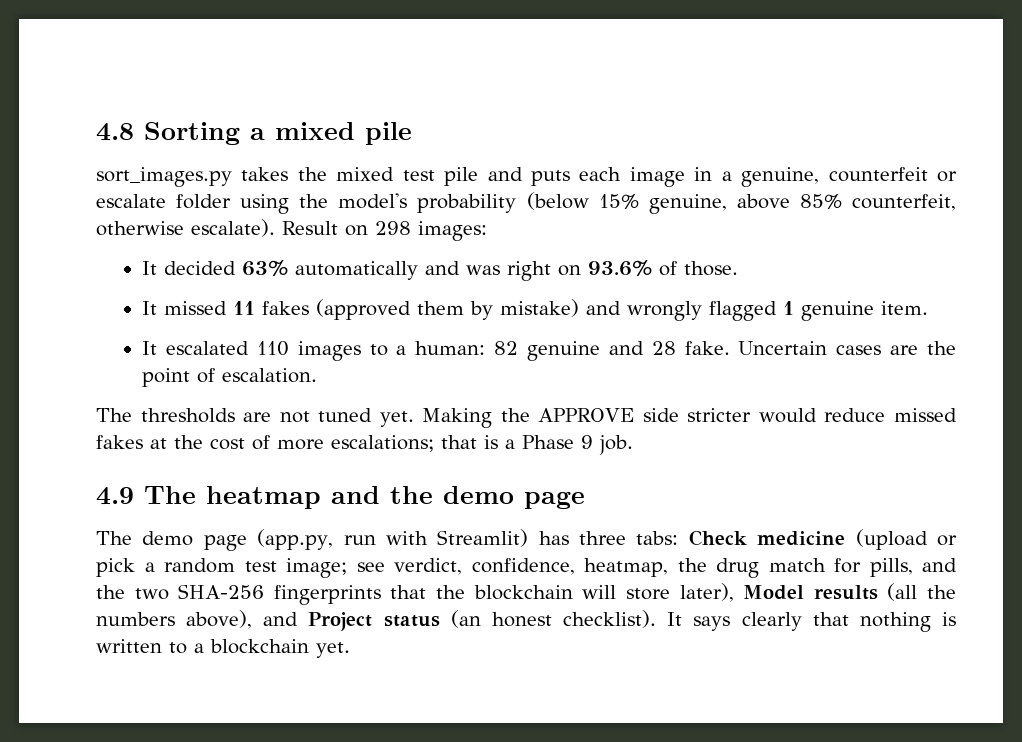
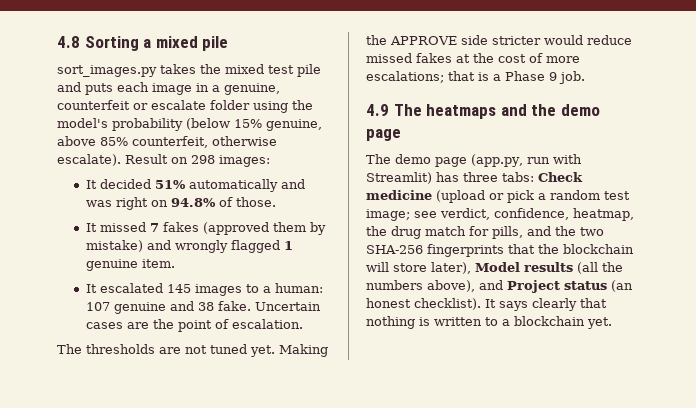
[242,260,289,276] 63% -> [155,180,187,189] 51%
[588,260,653,276] 93.6% -> [171,198,217,207] 94.8%
[233,301,256,315] 11 -> [150,223,160,232] 7
[256,341,289,356] 110 -> [167,284,192,293] 145
[494,341,519,355] 82 -> [86,302,111,311] 107
[651,341,676,355] 28 -> [198,302,215,311] 38
[206,486,321,509] heatmap -> [426,104,497,119] heatmaps

